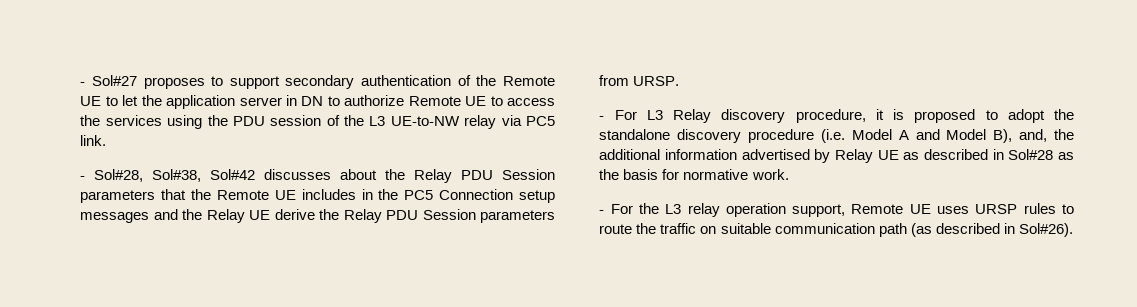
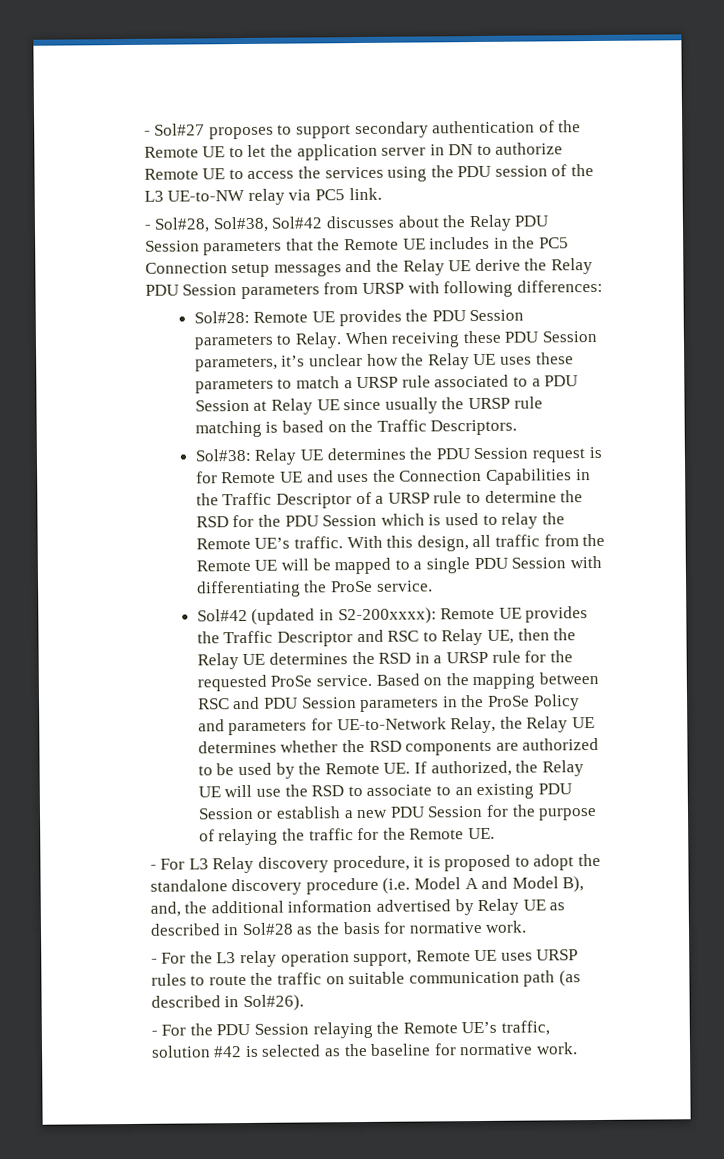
[633,76,680,86] URSP. -> [361,279,603,298] [193,309,525,327] [193,330,597,350] [194,352,574,372] [194,374,579,394] [194,396,543,415] [194,419,518,438] [194,446,602,465] [195,468,591,485] [195,490,584,509] [195,512,565,529] [195,533,606,552] [195,555,602,575] [196,580,433,598] [196,606,589,625] [196,628,577,647] [196,650,573,670] [196,671,599,692] [197,694,580,713] [197,716,595,736] [197,737,600,756] [197,760,584,779] [197,783,572,800] [197,804,598,821] [198,827,495,846] URSP with following differences: // Sol#28: Remote UE provides the PDU Session parameters to Relay. When receiving these PDU Session parameters, it’s unclear how the Relay UE uses these parameters to match a URSP rule associated to a PDU Session at Relay UE since usually the URSP rule matching is based on the Traffic Descriptors. // Sol#38: Relay UE determines the PDU Session request is for Remote UE and uses the Connection Capabilities in the Traffic Descriptor of a URSP rule to determine the RSD for the PDU Session which is used to relay the Remote UE’s traffic. With this design, all traffic from the Remote UE will be mapped to a single PDU Session with differentiating the ProSe service. // Sol#42 (updated in S2-200xxxx): Remote UE provides the Traffic Descriptor and RSC to Relay UE, then the Relay UE determines the RSD in a URSP rule for the requested ProSe service. Based on the mapping between RSC and PDU Session parameters in the ProSe Policy and parameters for UE-to-Network Relay, the Relay UE determines whether the RSD components are authorized to be used by the Remote UE. If authorized, the Relay UE will use the RSD to associate to an existing PDU Session or establish a new PDU Session for the purpose of relaying the traffic for the Remote UE.
(1073, 230) none -> [150,1020,550,1039] [150,1042,578,1058] // - For the PDU Session relaying the Remote UE’s traffic, solution #42 is selected as the baseline for normative work.

